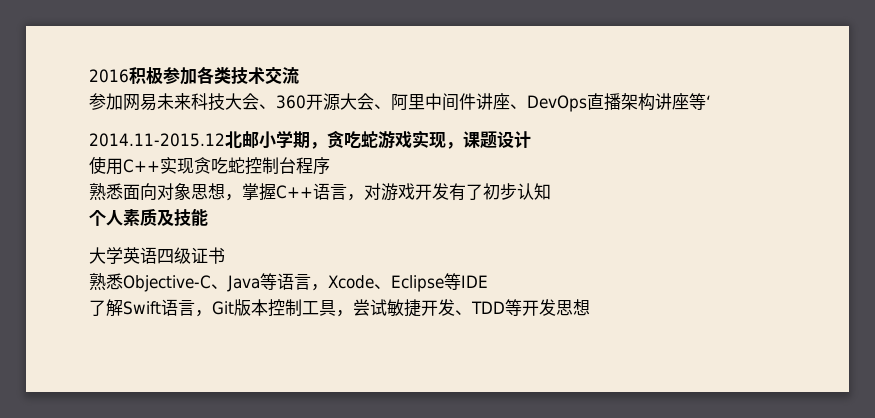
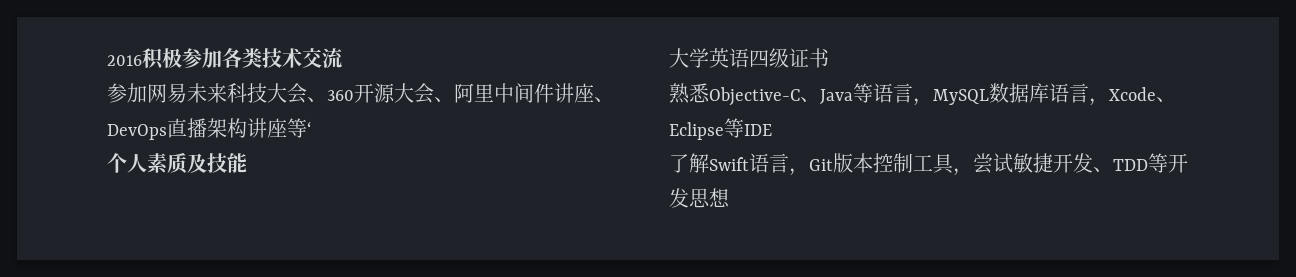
[89,130,531,149] [89,156,330,175] [89,183,551,201] // 2014.11-2015.12北邮小学期，贪吃蛇游戏实现，课题设计 // 使用C++实现贪吃蛇控制台程序 // 熟悉面向对象思想，掌握C++语言，对游戏开发有了初步认知 -> (311, 128) none
(328, 287) none -> [933,83,1109,106] MySQL数据库语言，

